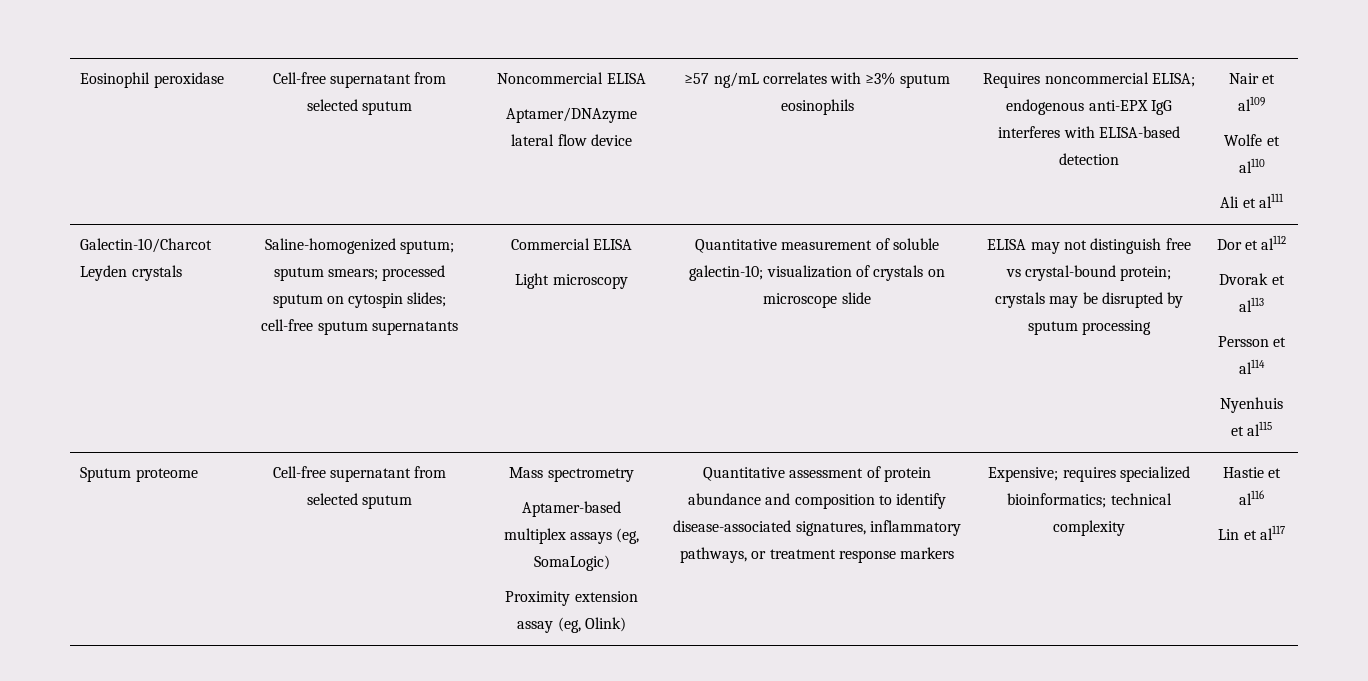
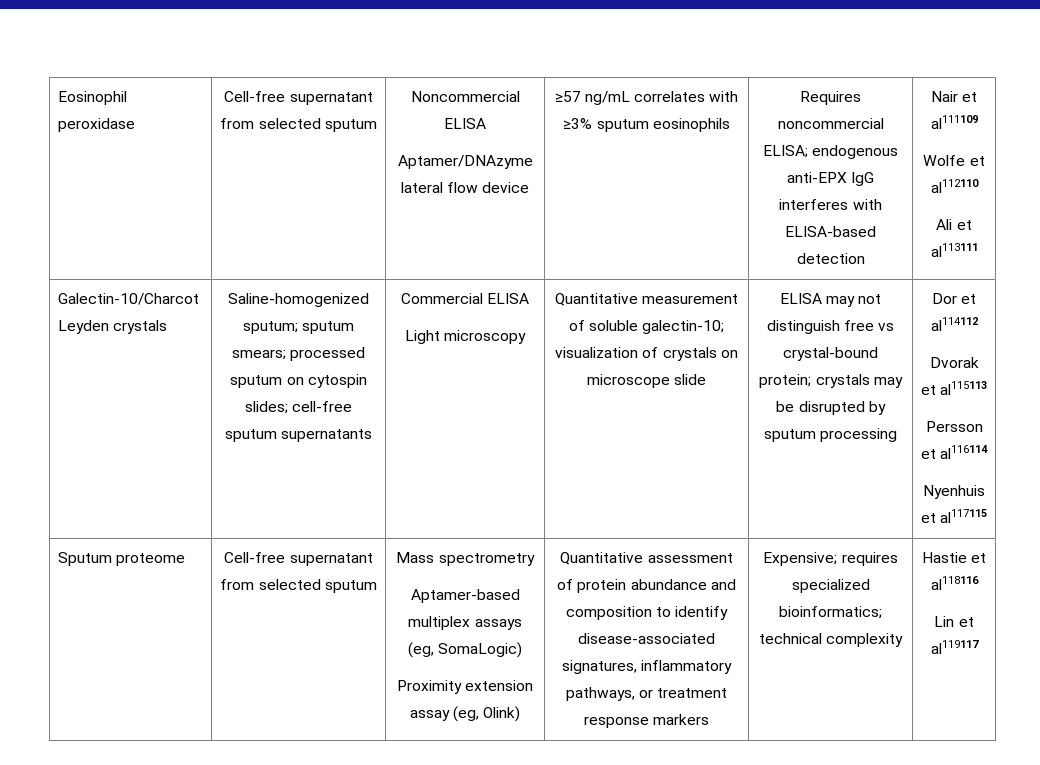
[1238,96,1265,111] al109 -> [930,115,978,129] al111109
[1238,158,1265,173] al110 -> [930,179,979,193] al112110
[1258,193,1284,208] al111 -> [930,243,978,257] al113111
[1261,235,1287,250] al112 -> [930,317,978,331] al114112
[1239,297,1264,312] al113 -> [940,381,988,395] al115113
[1239,359,1265,374] al114 -> [940,445,989,459] al116114
[1247,421,1273,436] al115 -> [940,509,988,523] al117115
[1239,490,1264,505] al116 -> [930,576,979,590] al118116
[1259,525,1285,540] al117 -> [930,640,979,654] al119117

